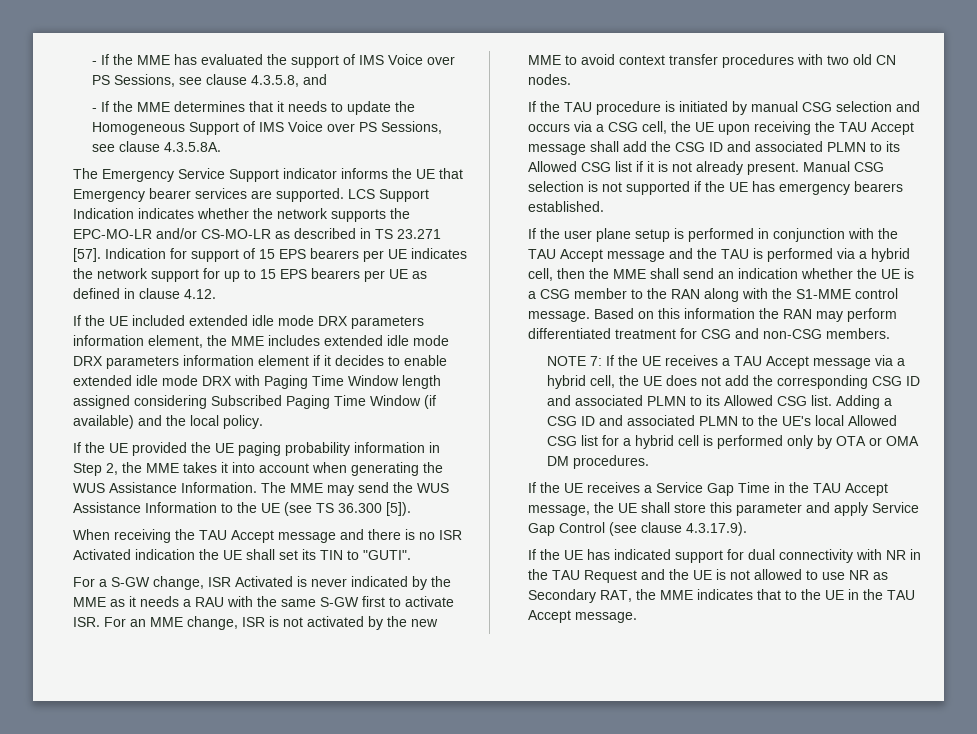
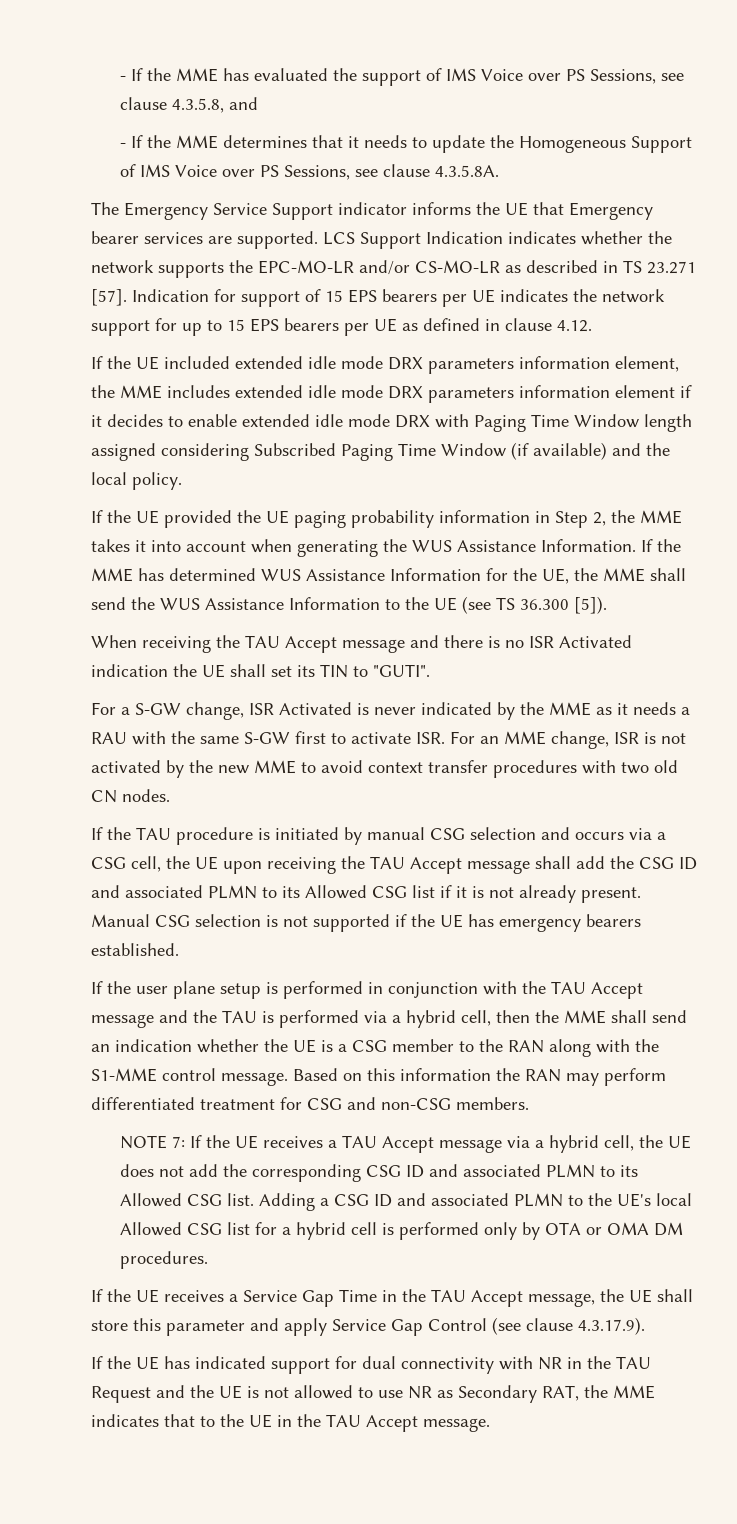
[260,482,354,496] The MME may -> [641,539,682,552] [91,568,687,584] If the MME has determined WUS Assistance Information for the UE, the MME shall

